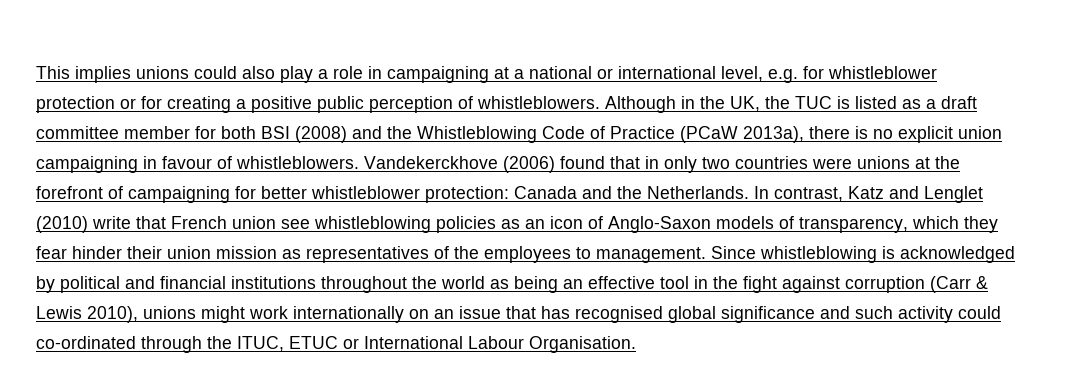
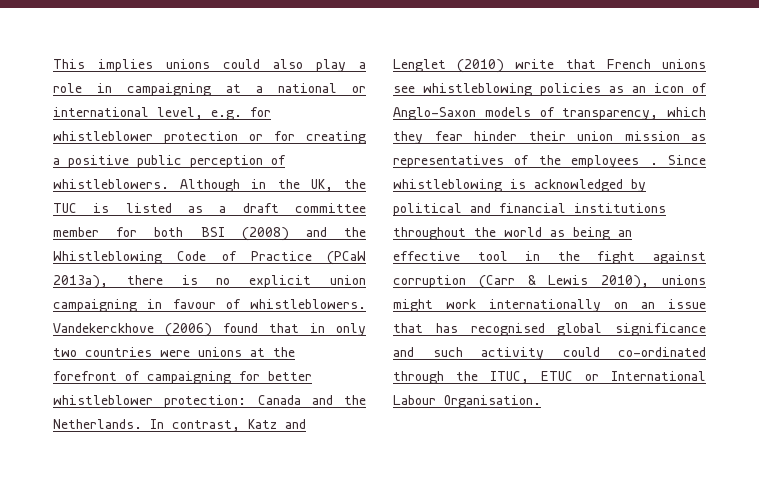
[232,216,276,229] union -> [662,59,706,69] unions
[576,247,706,263] to management. -> [649,163,658,165] .

